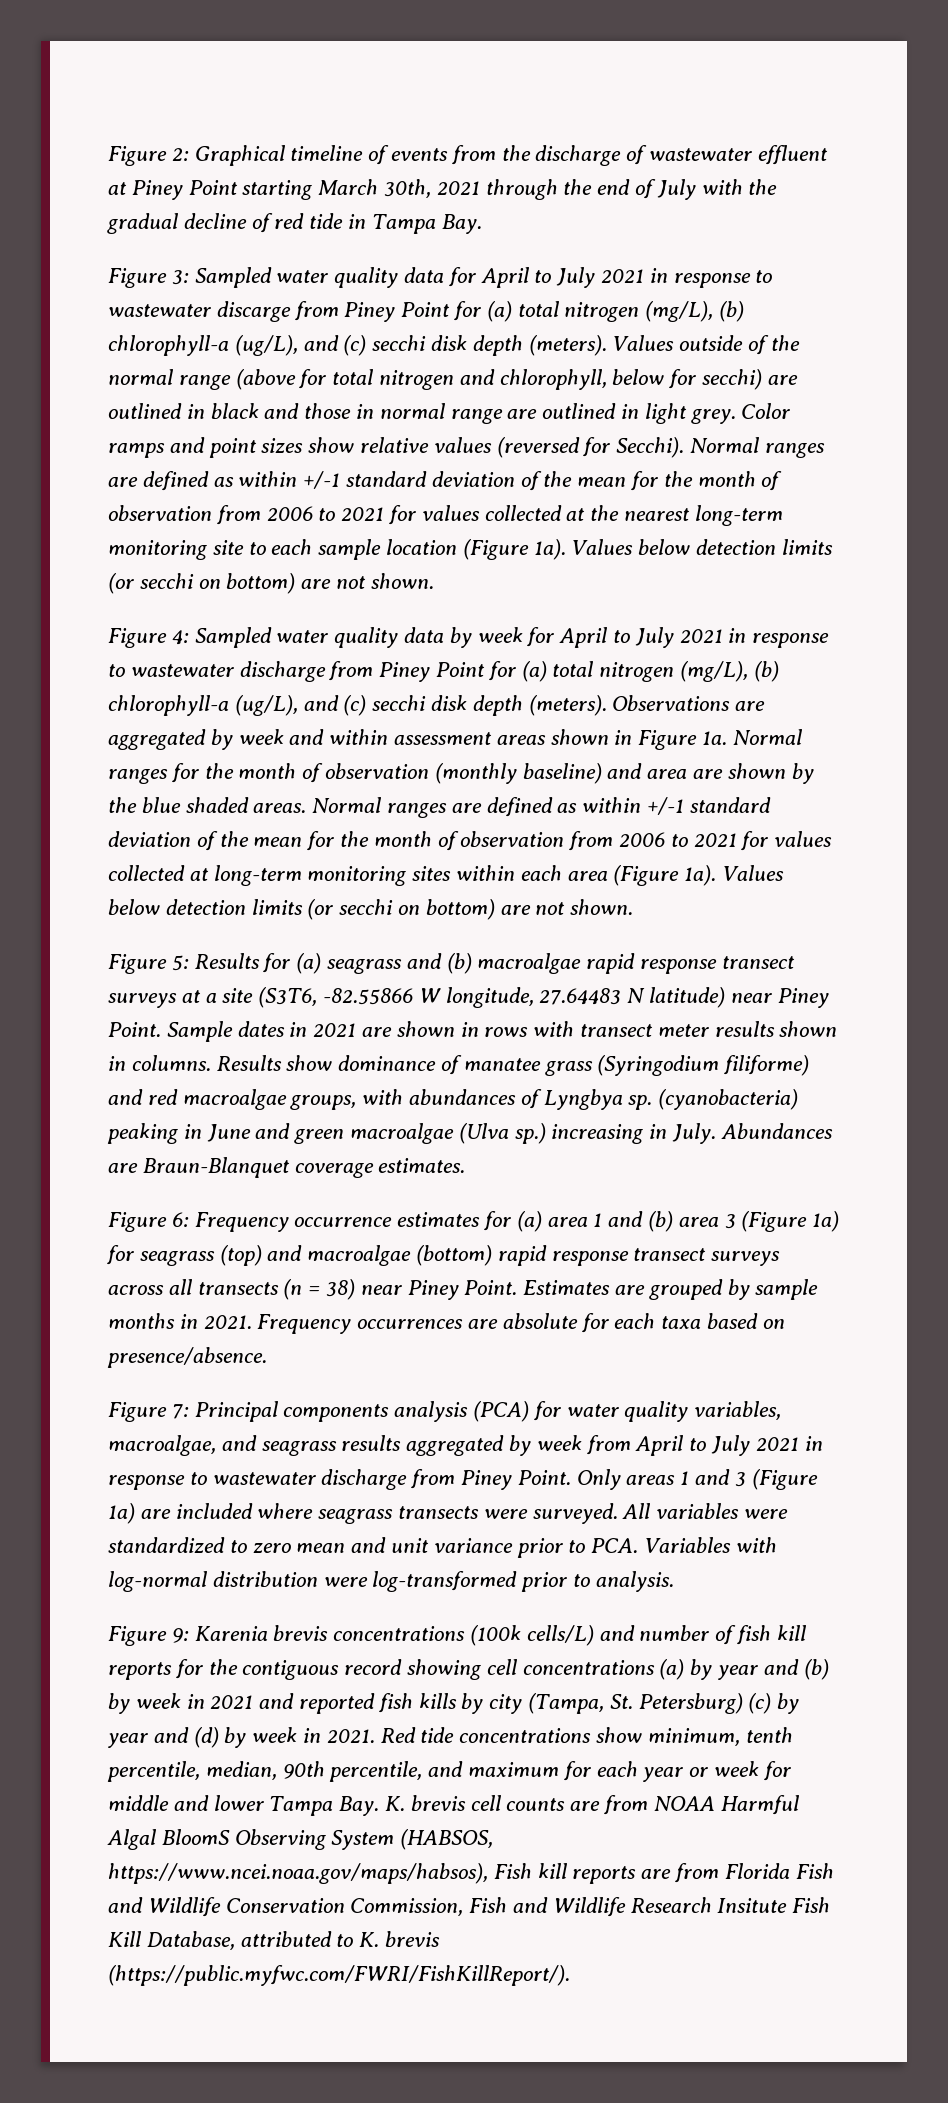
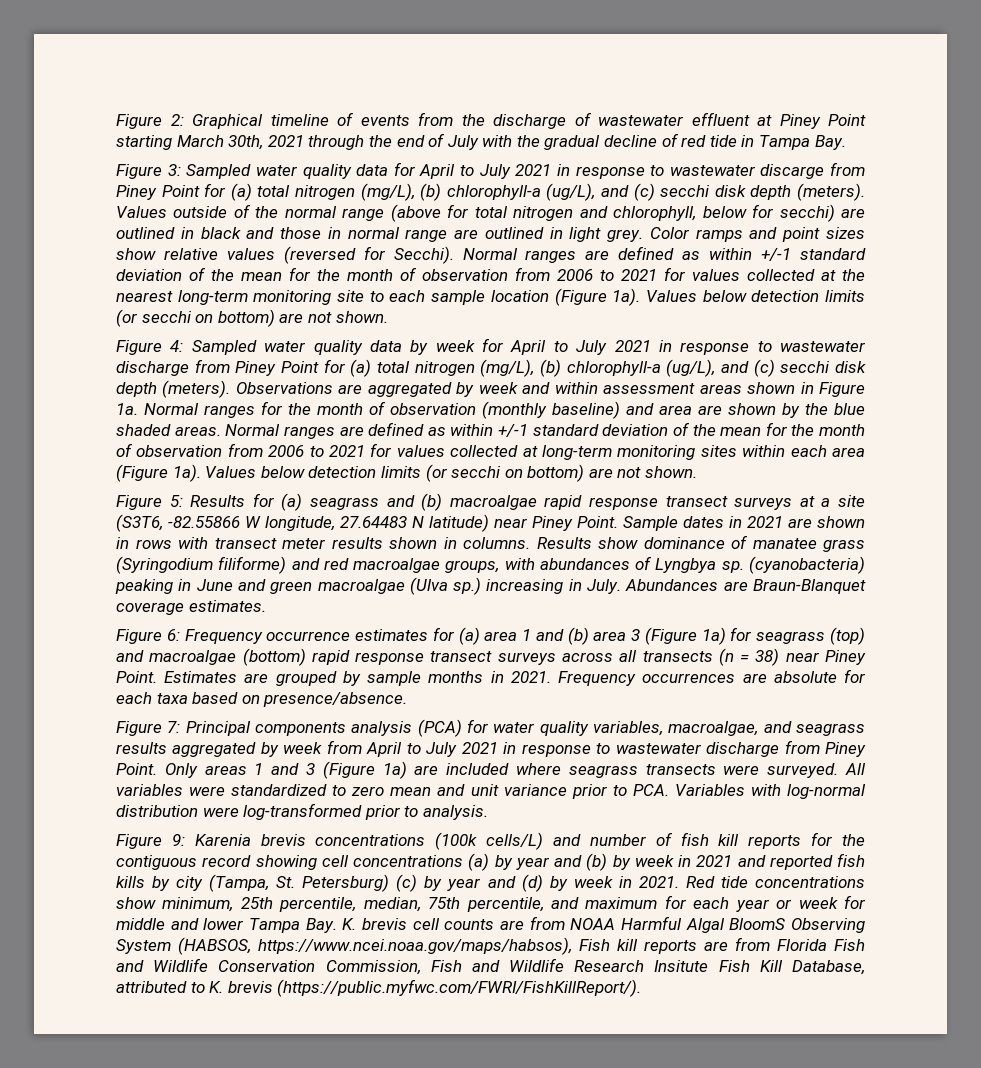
[745,1727,793,1743] tenth -> [240,897,273,909] 25th
[282,1761,325,1779] 90th -> [428,897,461,909] 75th

